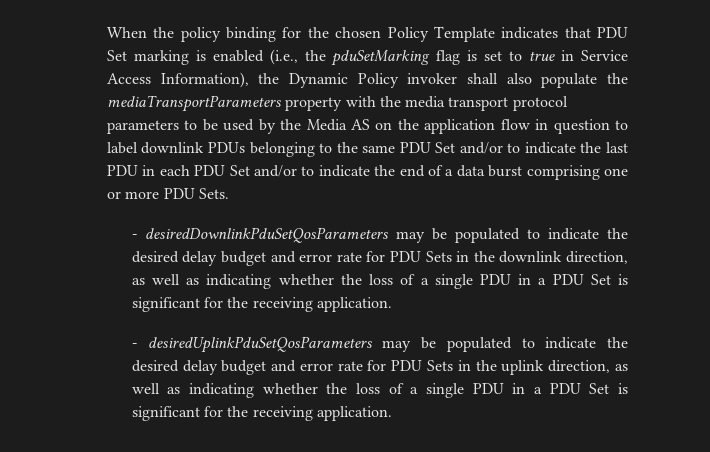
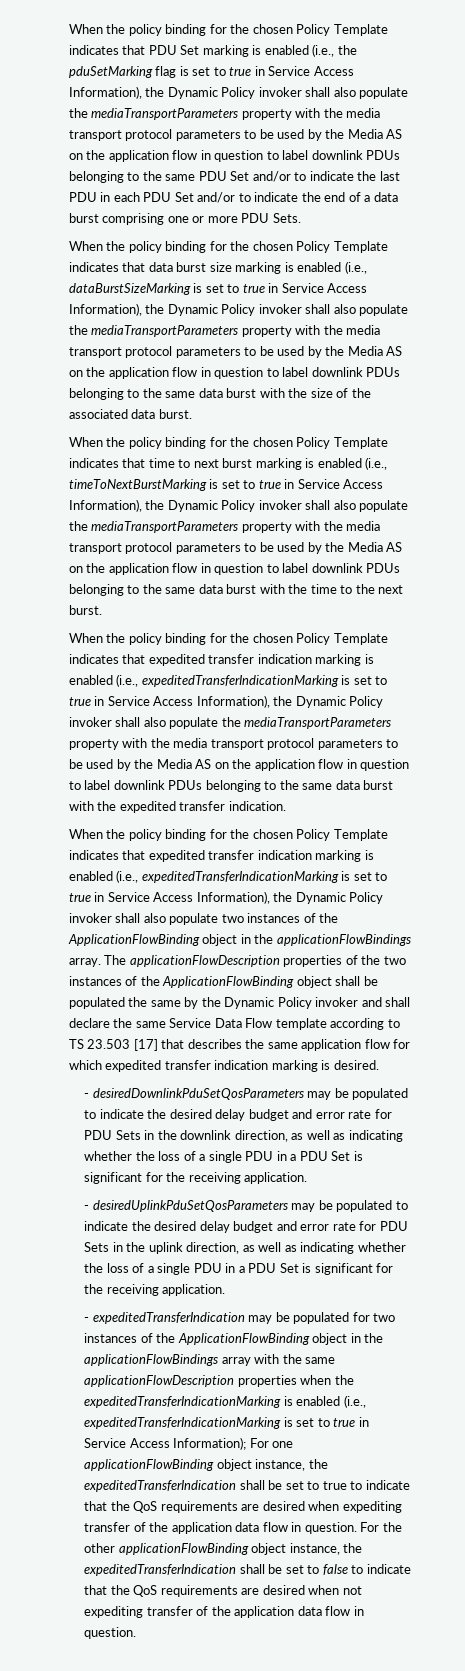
(229, 193) none -> [68,241,388,253] [68,261,367,274] [68,283,368,295] [68,303,409,316] [68,325,381,337] [68,346,403,358] [68,367,401,379] [68,388,371,400] [68,409,192,419] [68,437,388,449] [68,457,388,470] [68,479,384,491] [68,499,409,512] [68,521,381,533] [68,542,403,554] [68,563,401,575] [68,584,404,596] [68,605,102,615] [68,633,388,645] [68,654,374,666] [68,674,388,687] [68,695,384,708] [68,717,392,729] [68,738,399,750] [68,759,410,771] [68,780,394,792] [68,801,286,813] [68,829,388,841] [68,850,374,862] [68,870,388,883] [68,891,384,904] [68,913,339,925] [67,934,411,946] [68,955,406,967] [68,976,378,988] [68,997,411,1009] [68,1018,400,1030] [68,1039,411,1051] [68,1060,379,1072] // When the policy binding for the chosen Policy Template indicates that data burst size marking is enabled (i.e., dataBurstSizeMarking is set to true in Service Access Information), the Dynamic Policy invoker shall also populate the mediaTransportParameters property with the media transport protocol parameters to be used by the Media AS on the application flow in question to label downlink PDUs belonging to the same data burst with the size of the associated data burst. // When the policy binding for the chosen Policy Template indicates that time to next burst marking is enabled (i.e., timeToNextBurstMarking is set to true in Service Access Information), the Dynamic Policy invoker shall also populate the mediaTransportParameters property with the media transport protocol parameters to be used by the Media AS on the application flow in question to label downlink PDUs belonging to the same data burst with the time to the next burst. // When the policy binding for the chosen Policy Template indicates that expedited transfer indication marking is enabled (i.e., expeditedTransferIndicationMarking is set to true in Service Access Information), the Dynamic Policy invoker shall also populate the mediaTransportParameters property with the media transport protocol parameters to be used by the Media AS on the application flow in question to label downlink PDUs belonging to the same data burst with the expedited transfer indication. // When the policy binding for the chosen Policy Template indicates that expedited transfer indication marking is enabled (i.e., expeditedTransferIndicationMarking is set to true in Service Access Information), the Dynamic Policy invoker shall also populate two instances of the ApplicationFlowBinding object in the applicationFlowBindings array. The applicationFlowDescription properties of the two instances of the ApplicationFlowBinding object shall be populated the same by the Dynamic Policy invoker and shall declare the same Service Data Flow template according to TS 23.503 [17] that describes the same application flow for which expedited transfer indication marking is desired.
(393, 413) none -> [84,1312,396,1324] [84,1333,384,1345] [84,1354,336,1366] [84,1375,354,1387] [84,1395,366,1408] [84,1417,369,1429] [84,1437,294,1450] [84,1459,328,1471] [84,1480,410,1492] [84,1501,402,1513] [84,1522,402,1534] [84,1543,363,1555] [84,1564,411,1576] [84,1585,362,1597] [84,1606,364,1618] [84,1627,137,1639] // - expeditedTransferIndication may be populated for two instances of the ApplicationFlowBinding object in the applicationFlowBindings array with the same applicationFlowDescription properties when the expeditedTransferIndicationMarking is enabled (i.e., expeditedTransferIndicationMarking is set to true in Service Access Information); For one applicationFlowBinding object instance, the expeditedTransferIndication shall be set to true to indicate that the QoS requirements are desired when expediting transfer of the application data flow in question. For the other applicationFlowBinding object instance, the expeditedTransferIndication shall be set to false to indicate that the QoS requirements are desired when not expediting transfer of the application data flow in question.

